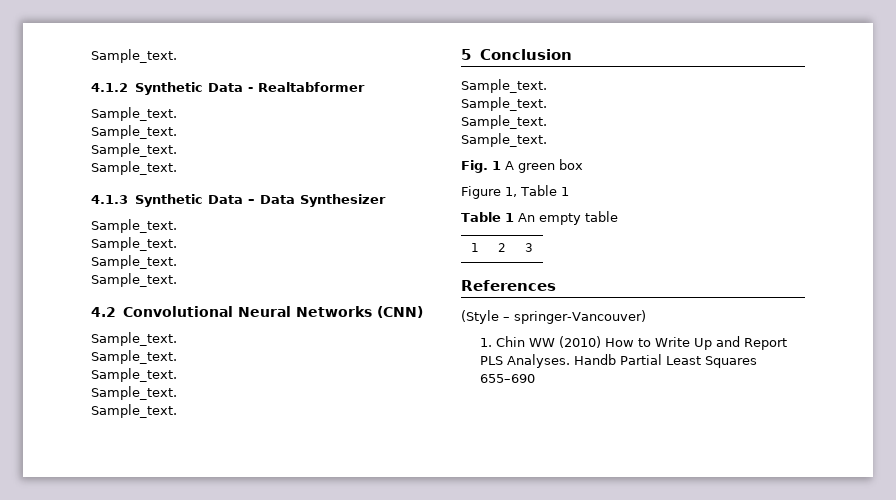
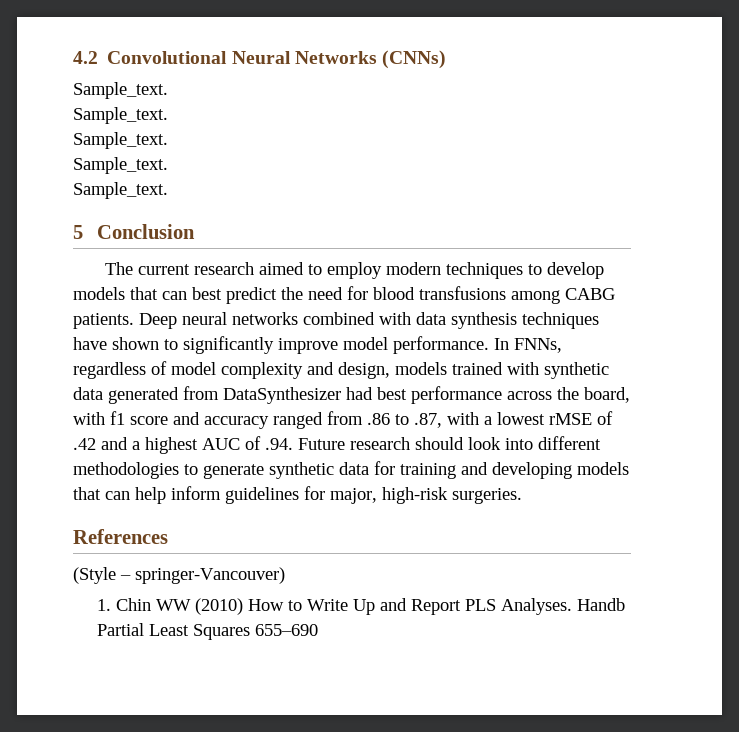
[91,49,177,63] [91,82,365,95] [91,107,177,121] [91,125,177,139] [91,143,177,157] [91,161,177,175] [91,194,386,207] [91,219,177,233] [91,237,177,251] [91,255,177,269] [91,273,177,287] Sample_text. // 4.1.2 Synthetic Data - Realtabformer // Sample_text. // Sample_text. // Sample_text. // Sample_text. // 4.1.3 Synthetic Data – Data Synthesizer // Sample_text. // Sample_text. // Sample_text. // Sample_text. // -> (73, 57) none
[376,306,423,318] (CNN) -> [382,50,447,69] (CNNs)
[461,79,547,93] [461,97,547,111] [461,115,547,129] [461,133,547,147] [461,159,583,173] [461,185,569,199] [461,211,618,225] [471,243,479,252] [498,243,506,252] [525,243,533,252] Sample_text. // Sample_text. // Sample_text. // Sample_text. // Fig. 1 A green box // Figure 1, Table 1 // Table 1 An empty table // 1 | 2 | 3 -> [104,262,604,279] [73,286,615,304] [73,312,599,329] [73,336,562,354] [73,361,609,379] [73,386,630,404] [73,411,613,429] [73,436,601,454] [73,461,629,479] [73,486,522,504] The current research aimed to employ modern techniques to develop models that can best predict the need for blood transfusions among CABG patients. Deep neural networks combined with data synthesis techniques have shown to significantly improve model performance. In FNNs, regardless of model complexity and design, models trained with synthetic data generated from DataSynthesizer had best performance across the board, with f1 score and accuracy ranged from .86 to .87, with a lowest rMSE of .42 and a highest AUC of .94. Future research should look into different methodologies to generate synthetic data for training and developing models that can help inform guidelines for major, high-risk surgeries.

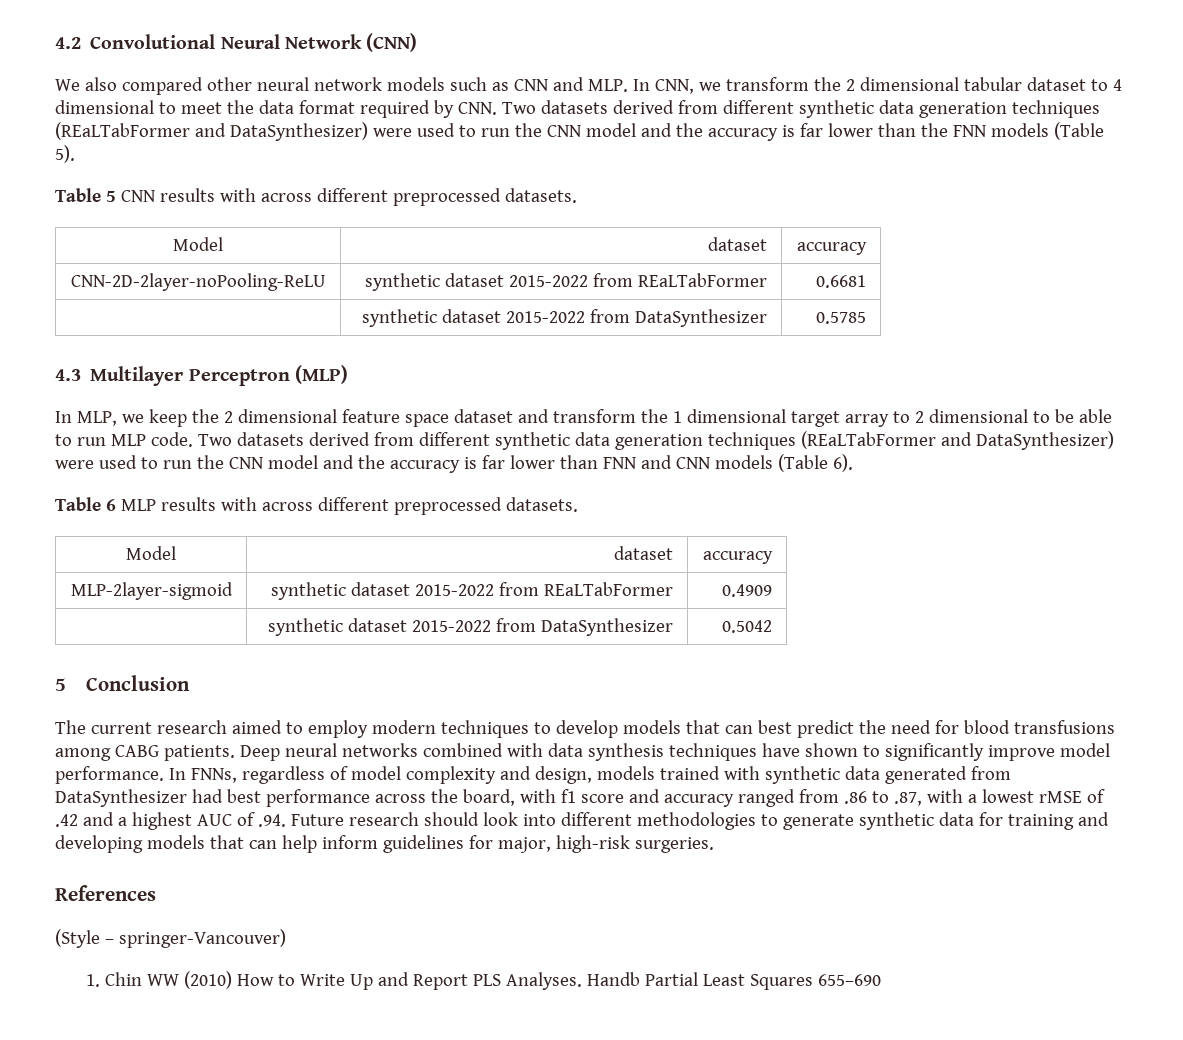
[294,50,447,69] [73,82,168,99] [73,107,168,124] [73,132,168,149] [73,157,168,174] [73,182,168,199] Networks (CNNs) // Sample_text. // Sample_text. // Sample_text. // Sample_text. // Sample_text. -> [284,33,418,52] [55,77,1122,95] [55,100,1100,118] [55,122,1104,141] [55,145,75,163] [55,188,577,206] [173,237,223,251] [708,237,768,251] [797,242,868,255] [70,273,326,291] [365,273,768,291] [816,275,867,288] [362,309,768,327] [816,312,867,324] [55,365,348,386] [55,409,1112,427] [55,431,1114,450] [55,454,853,473] [55,497,578,515] [126,546,176,560] [614,546,674,560] [703,551,774,564] [70,582,233,600] [271,582,674,600] [722,584,773,597] [268,618,674,636] [722,620,773,633] Network (CNN) // We also compared other neural network models such as CNN and MLP. In CNN, we transform the 2 dimensional tabular dataset to 4 dimensional to meet the data format required by CNN. Two datasets derived from different synthetic data generation techniques (REaLTabFormer and DataSynthesizer) were used to run the CNN model and the accuracy is far lower than the FNN models (Table 5). // Table 5 CNN results with across different preprocessed datasets. // Model | dataset | accuracy // CNN-2D-2layer-noPooling-ReLU | synthetic dataset 2015-2022 from REaLTabFormer | 0.6681 // | synthetic dataset 2015-2022 from DataSynthesizer | 0.5785 // 4.3 Multilayer Perceptron (MLP) // In MLP, we keep the 2 dimensional feature space dataset and transform the 1 dimensional target array to 2 dimensional to be able to run MLP code. Two datasets derived from different synthetic data generation techniques (REaLTabFormer and DataSynthesizer) were used to run the CNN model and the accuracy is far lower than FNN and CNN models (Table 6). // Table 6 MLP results with across different preprocessed datasets. // Model | dataset | accuracy // MLP-2layer-sigmoid | synthetic dataset 2015-2022 from REaLTabFormer | 0.4909 // | synthetic dataset 2015-2022 from DataSynthesizer | 0.5042

